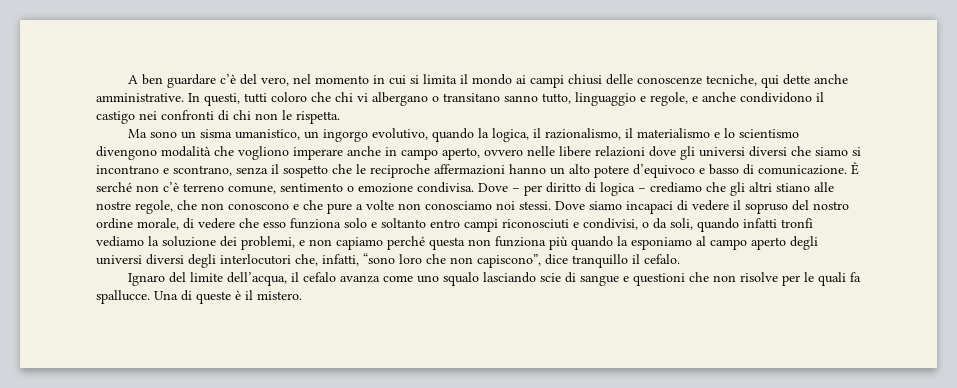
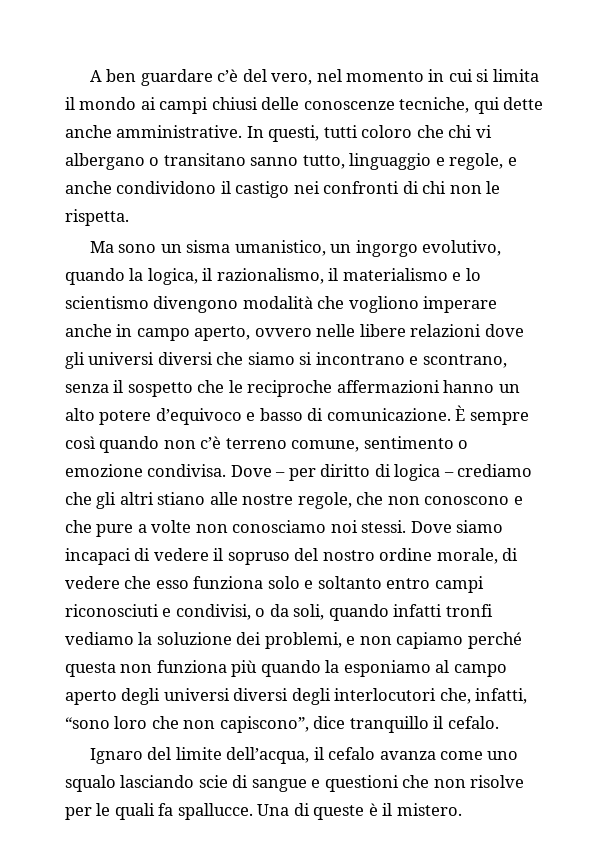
[96,182,132,192] serché -> [469,412,529,425] [65,436,160,453] sempre così quando

